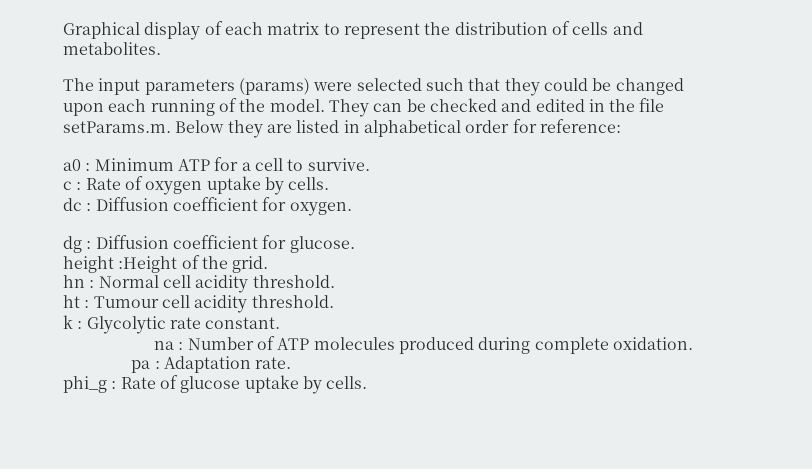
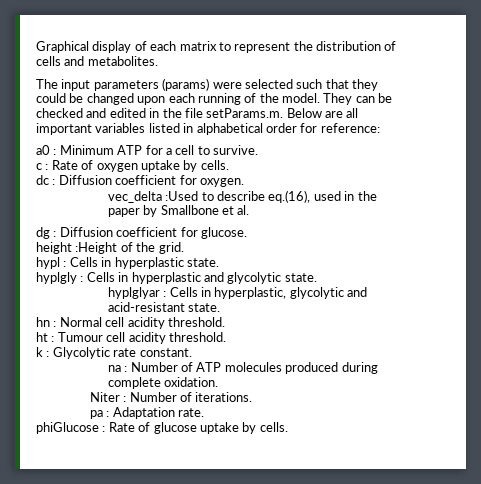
[227,120,292,138] they are -> [325,108,359,118] [36,123,146,135] are all important variables
(352, 209) none -> [107,190,377,203] [107,205,250,217] // vec_delta :Used to describe eq.(16), used in the paper by Smallbone et al.
(269, 264) none -> [36,257,219,269] [36,272,317,284] [107,287,368,299] [107,302,221,312] // hypl : Cells in hyperplastic state. // hyplgly : Cells in hyperplastic and glycolytic state. // hyplglyar : Cells in hyperplastic, glycolytic and acid-resistant state.
(694, 343) none -> [89,392,253,402] // Niter : Number of iterations.
[63,376,107,393] phi_g -> [36,422,99,434] phiGlucose

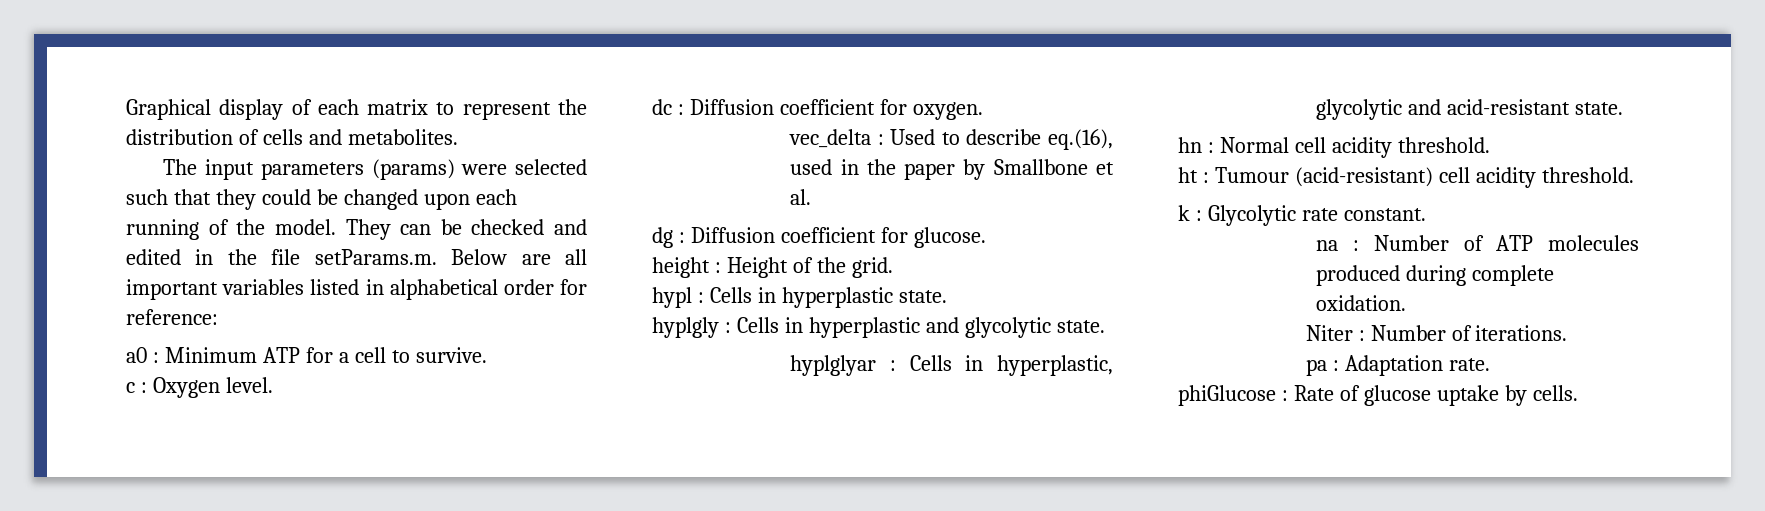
[51,160,229,172] Rate of oxygen uptake by cells. -> [152,377,273,398] Oxygen level.
[165,191,199,201] :Used -> [877,129,936,145] : Used
[75,242,118,254] :Height -> [714,257,788,278] : Height
(103, 337) none -> [1294,167,1433,187] (acid-resistant)

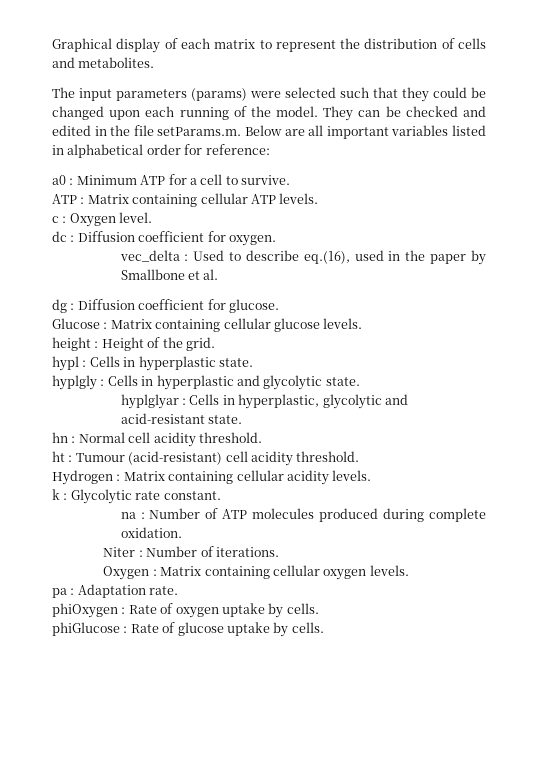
(487, 355) none -> [52,193,319,207] // ATP : Matrix containing cellular ATP levels.
(986, 237) none -> [52,318,363,332] // Glucose : Matrix containing cellular glucose levels.
(1634, 175) none -> [52,470,372,485] // Hydrogen : Matrix containing cellular acidity levels.
[1305,355,1490,376] pa : Adaptation rate. -> [103,565,409,580] [52,584,179,598] [52,603,319,618] Oxygen : Matrix containing cellular oxygen levels. // pa : Adaptation rate. // phiOxygen : Rate of oxygen uptake by cells.

